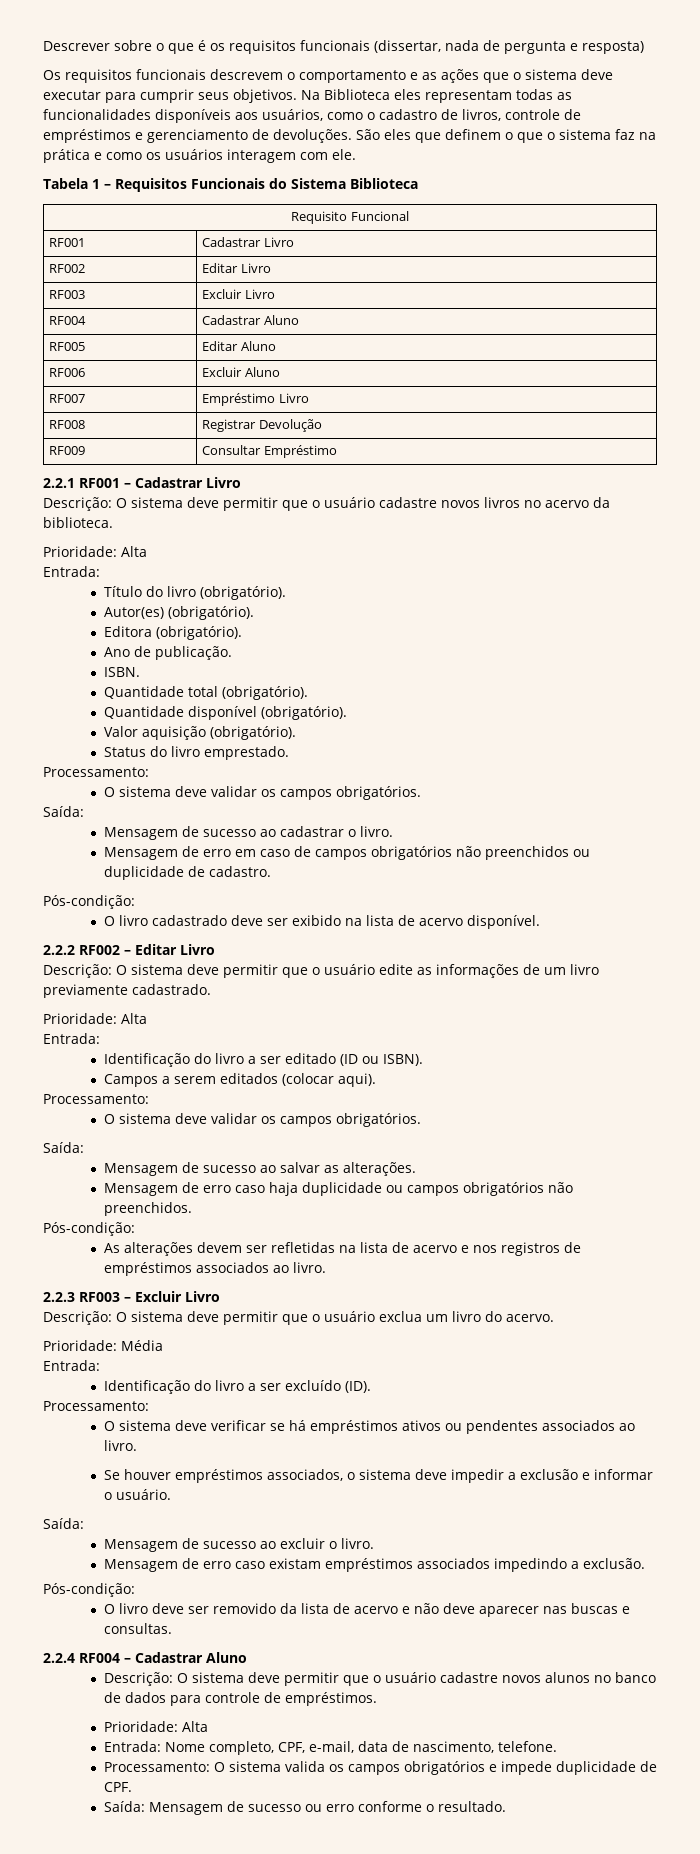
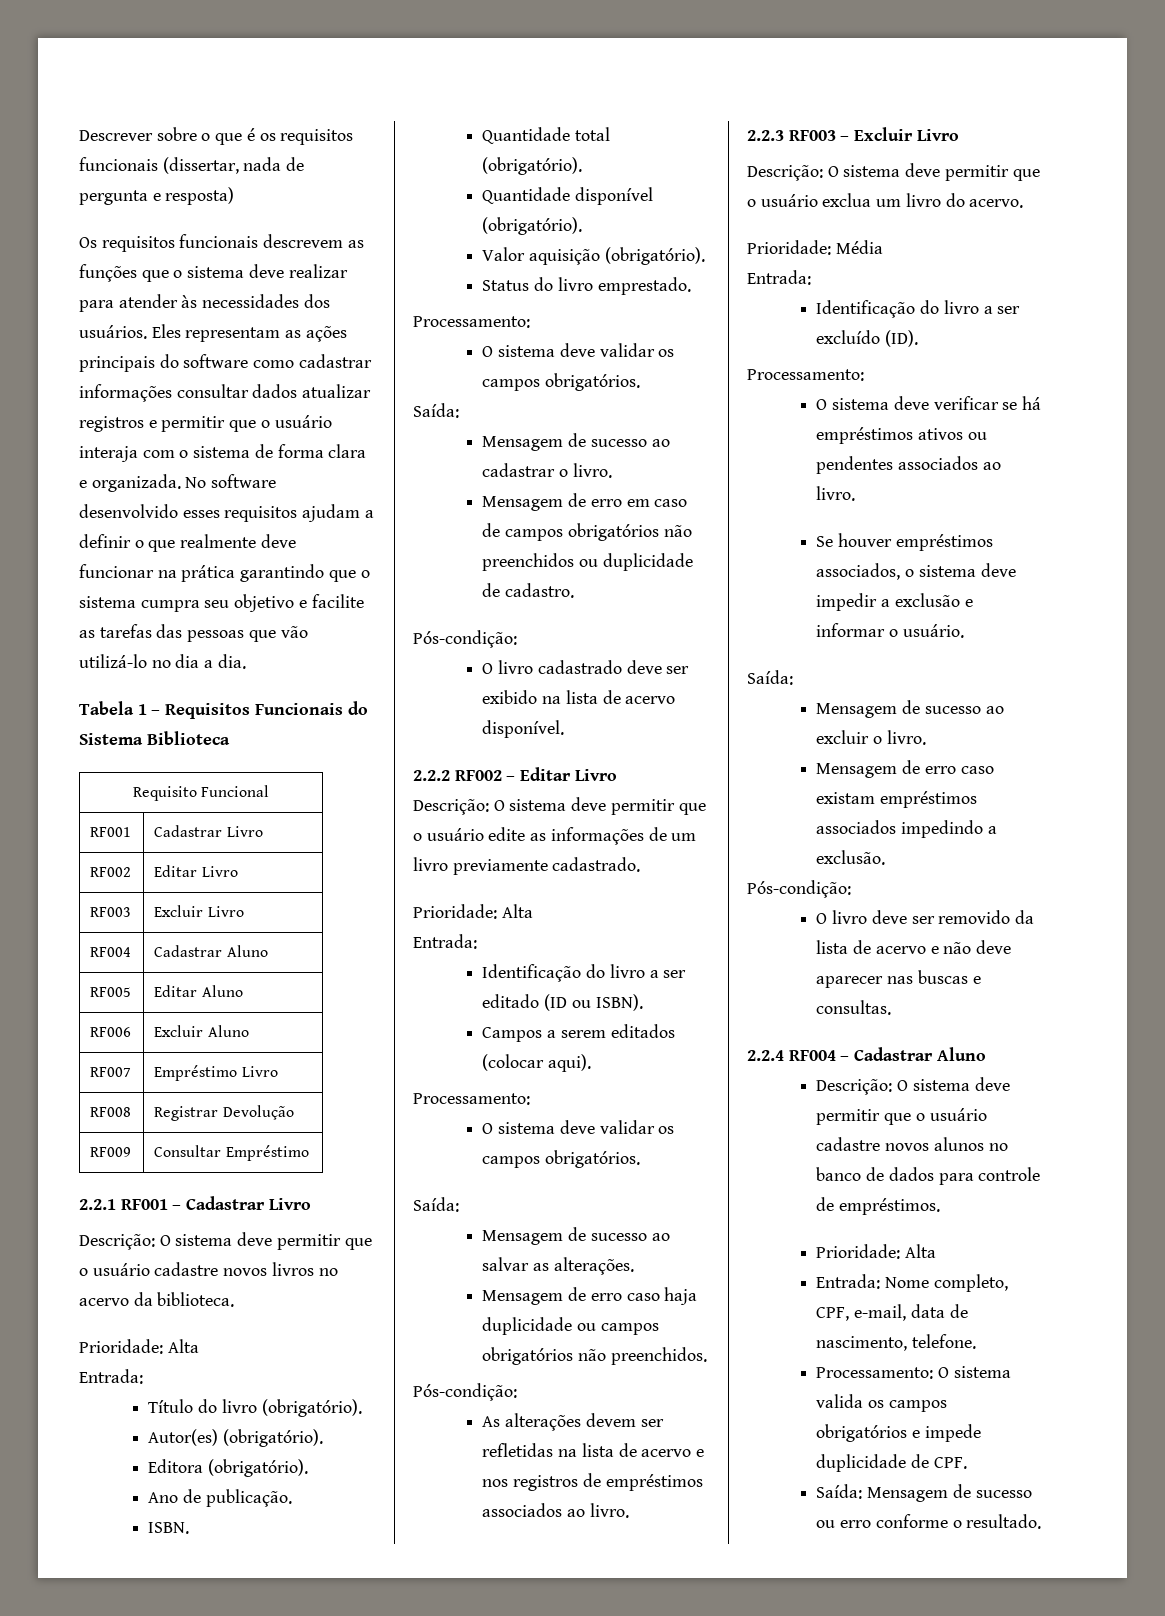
[287,69,613,83] [43,89,572,103] [43,109,581,123] [43,129,656,143] [43,149,356,163] o comportamento e as ações que o sistema deve executar para cumprir seus objetivos. Na Biblioteca eles representam todas as funcionalidades disponíveis aos usuários, como o cadastro de livros, controle de empréstimos e gerenciamento de devoluções. São eles que definem o que o sistema faz na prática e como os usuários interagem com ele. -> [347,240,364,248] [79,264,348,282] [79,294,330,312] [79,324,347,342] [79,354,372,372] [79,384,372,402] [79,415,332,432] [79,444,367,462] [79,474,277,492] [79,504,374,522] [79,534,296,552] [79,564,370,582] [79,594,364,612] [79,624,308,642] [79,654,246,669] as funções que o sistema deve realizar para atender às necessidades dos usuários. Eles representam as ações principais do software como cadastrar informações consultar dados atualizar registros e permitir que o usuário interaja com o sistema de forma clara e organizada. No software desenvolvido esses requisitos ajudam a definir o que realmente deve funcionar na prática garantindo que o sistema cumpra seu objetivo e facilite as tarefas das pessoas que vão utilizá-lo no dia a dia.

